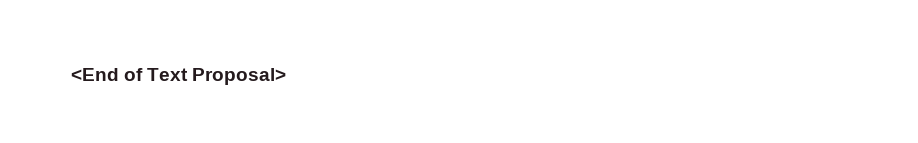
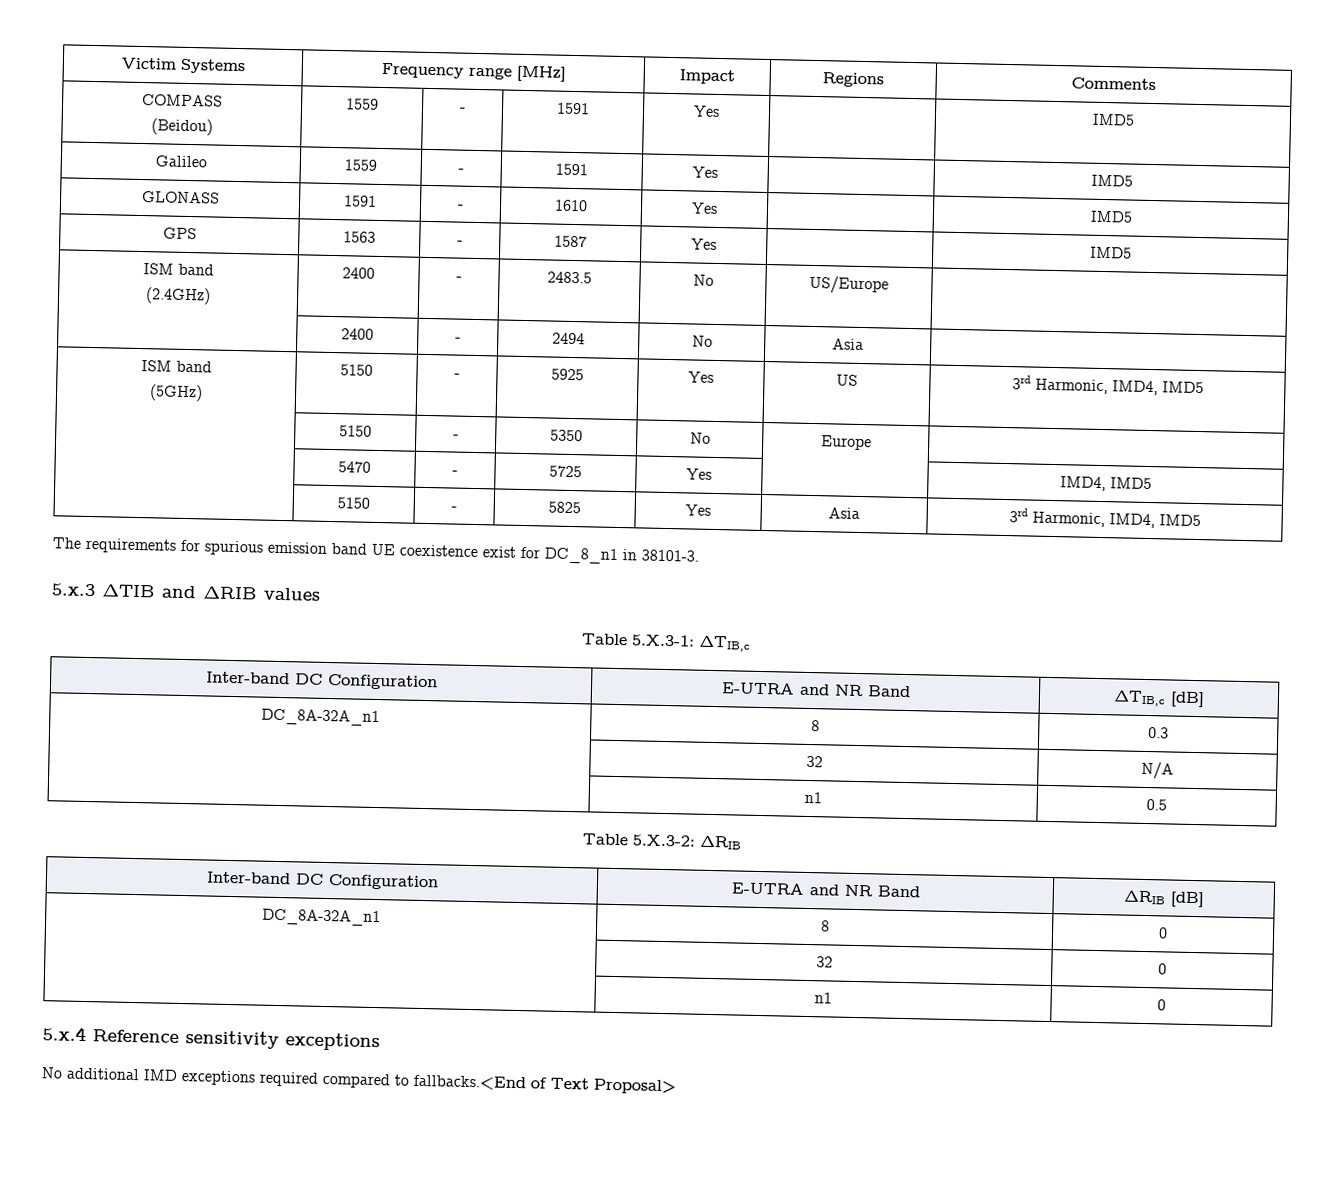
[71,68,119,81] <End -> [120,57,245,75] [380,62,566,82] [679,69,735,85] [822,72,884,88] [1071,77,1156,91] [142,94,223,107] [150,118,213,136] [345,98,379,110] [459,107,466,112] [556,102,590,115] [693,105,720,117] [1091,113,1135,126] [154,155,207,168] [344,159,377,171] [458,168,464,173] [555,163,588,176] [692,166,718,178] [1090,174,1133,187] [141,191,220,204] [343,195,377,207] [457,204,464,209] [554,199,588,212] [691,202,718,214] [1089,210,1133,223] [162,227,197,240] [343,231,376,243] [457,240,463,245] [554,235,587,248] [691,238,717,250] [1089,246,1132,259] [143,263,214,276] [145,287,211,305] [342,267,375,279] [456,276,462,281] [547,271,592,284] [692,274,714,286] [809,275,889,295] [341,328,374,340] [455,337,461,342] [552,332,585,345] [691,335,713,347] [832,338,864,351] [141,360,212,373] [149,384,203,402] [340,364,373,376] [454,373,460,378] [551,368,584,381] [688,371,714,383] [836,374,858,386] [1011,375,1204,396] [339,425,372,437] [453,434,459,439] [550,429,583,442] [689,432,711,444] [820,435,872,451] [338,461,371,473] [452,470,458,475] [549,465,582,478] [686,468,712,480] [1059,476,1152,492] [337,497,370,509] [451,506,457,511] [548,501,581,514] [685,504,711,516] [828,507,860,519] [1008,508,1201,529] [52,537,699,564] [51,583,321,602] [580,633,751,652] [205,671,438,691] [720,682,911,698] [1113,690,1205,708] [260,708,380,727] [810,720,820,732] [1148,727,1169,739] [805,755,823,768] [1141,761,1174,780] [804,791,822,804] [1146,799,1167,811] [581,833,741,850] [205,871,439,891] [730,882,920,898] [1123,890,1204,908] [262,908,381,927] [820,920,830,932] [1158,927,1168,939] [815,956,833,968] [1158,963,1167,975] [814,992,832,1004] [1157,999,1166,1011] [42,1026,380,1052] [41,1067,526,1091] Victim Systems | Frequency range [MHz] | Impact | Regions | Comments // COMPASS // (Beidou) | 1559 | - | 1591 | Yes | | IMD5 // Galileo | 1559 | - | 1591 | Yes | | IMD5 // GLONASS | 1591 | - | 1610 | Yes | | IMD5 // GPS | 1563 | - | 1587 | Yes | | IMD5 // ISM band // (2.4GHz) | 2400 | - | 2483.5 | No | US/Europe | // | 2400 | - | 2494 | No | Asia | // ISM band // (5GHz) | 5150 | - | 5925 | Yes | US | 3rd Harmonic, IMD4, IMD5 // | 5150 | - | 5350 | No | Europe | // | 5470 | - | 5725 | Yes | | IMD4, IMD5 // | 5150 | - | 5825 | Yes | Asia | 3rd Harmonic, IMD4, IMD5 // The requirements for spurious emission band UE coexistence exist for DC_8_n1 in 38101-3. // 5.x.3 ∆TIB and ∆RIB values // Table 5.X.3-1: ΔTIB,c // Inter-band DC Configuration | E-UTRA and NR Band | ΔTIB,c [dB] // DC_8A-32A_n1 | 8 | 0.3 // | 32 | N/A // | n1 | 0.5 // Table 5.X.3-2: ΔRIB // Inter-band DC Configuration | E-UTRA and NR Band | ΔRIB [dB] // DC_8A-32A_n1 | 8 | 0 // | 32 | 0 // | n1 | 0 // 5.x.4 Reference sensitivity exceptions // No additional IMD exceptions required compared to fallbacks.<End

